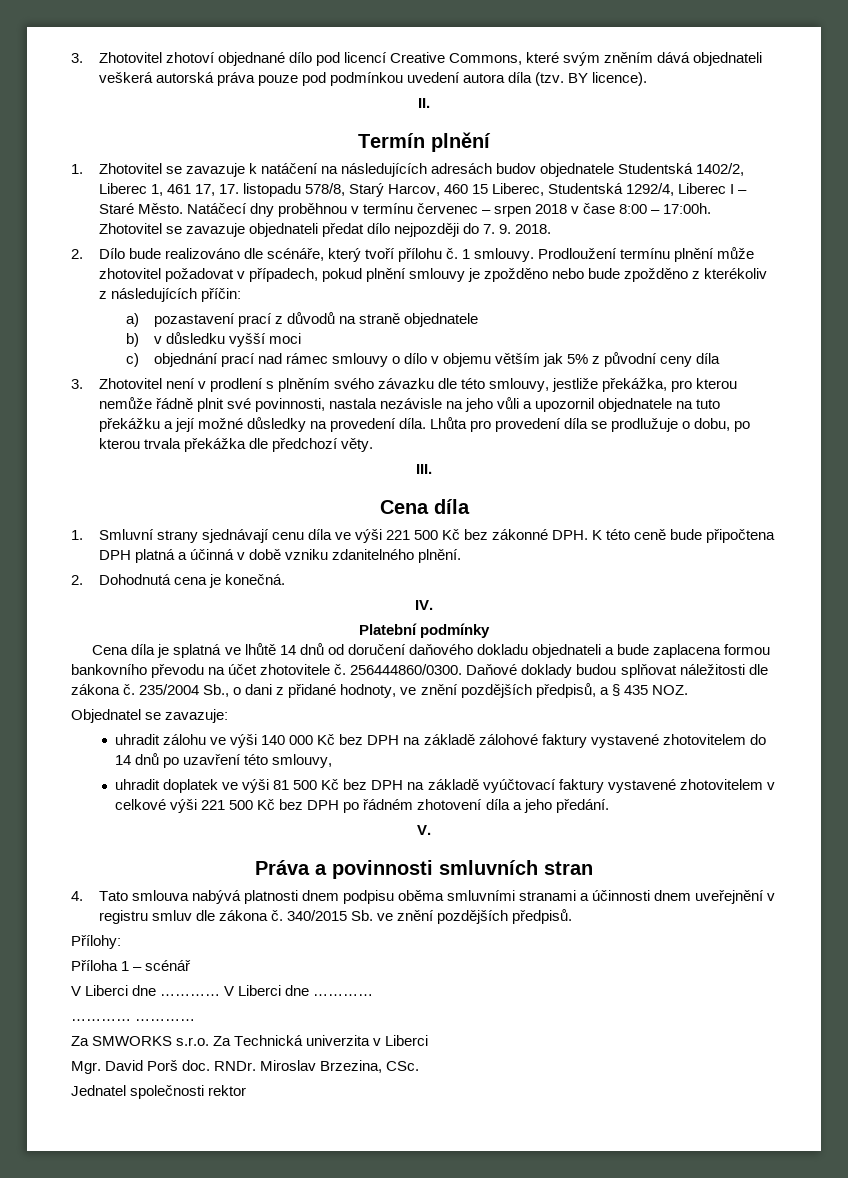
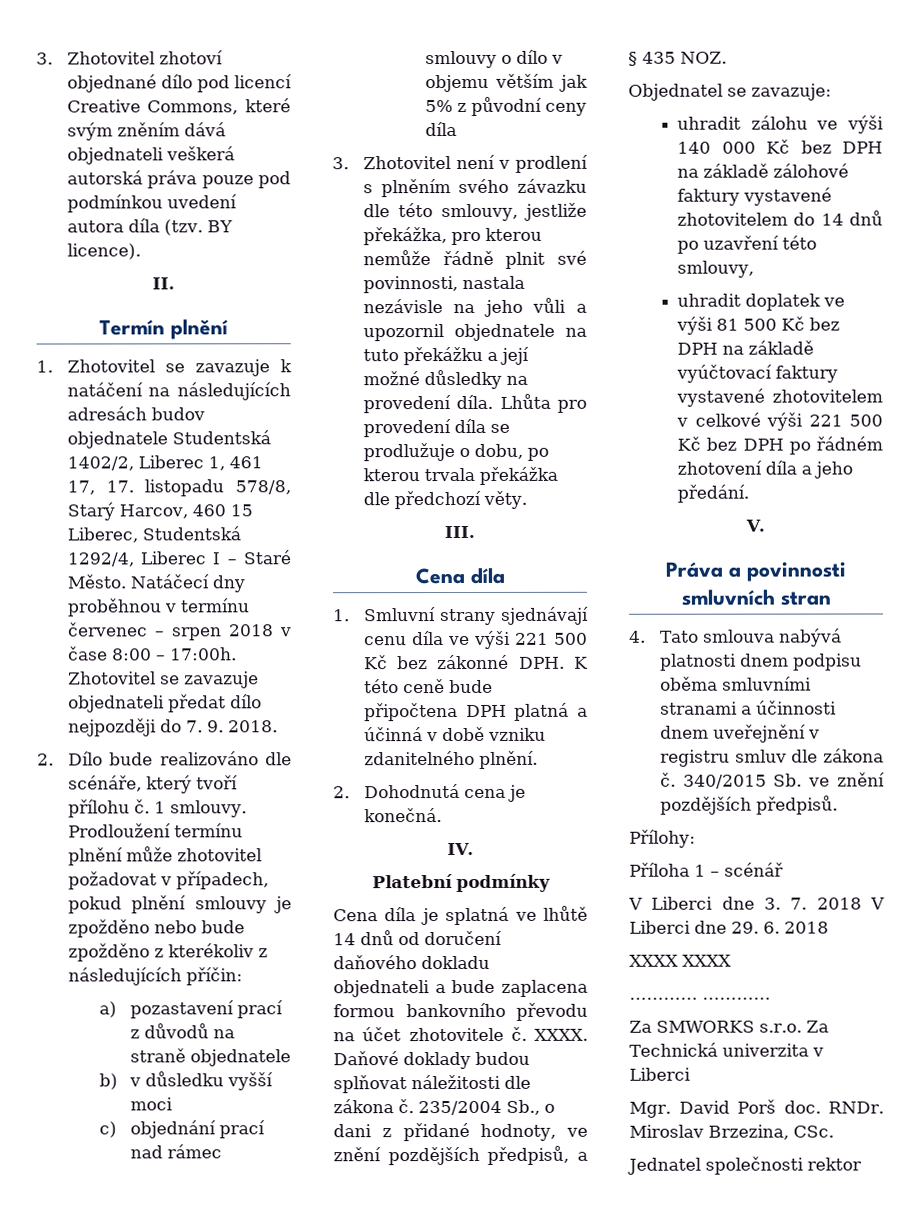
[350,664,463,675] 256444860/0300. -> [534,1028,588,1041] XXXX.
[160,985,374,996] ………… V Liberci dne ………… -> [764,897,885,910] [629,920,829,934] [629,954,732,967] 3. 7. 2018 V Liberci dne 29. 6. 2018 // XXXX XXXX

